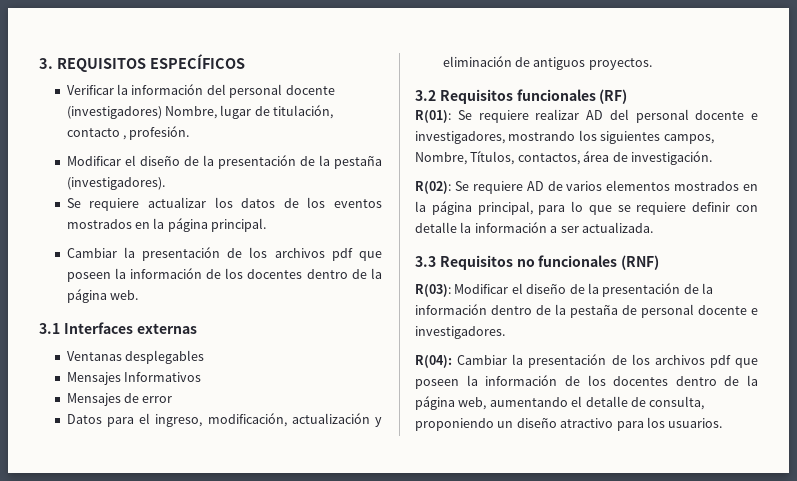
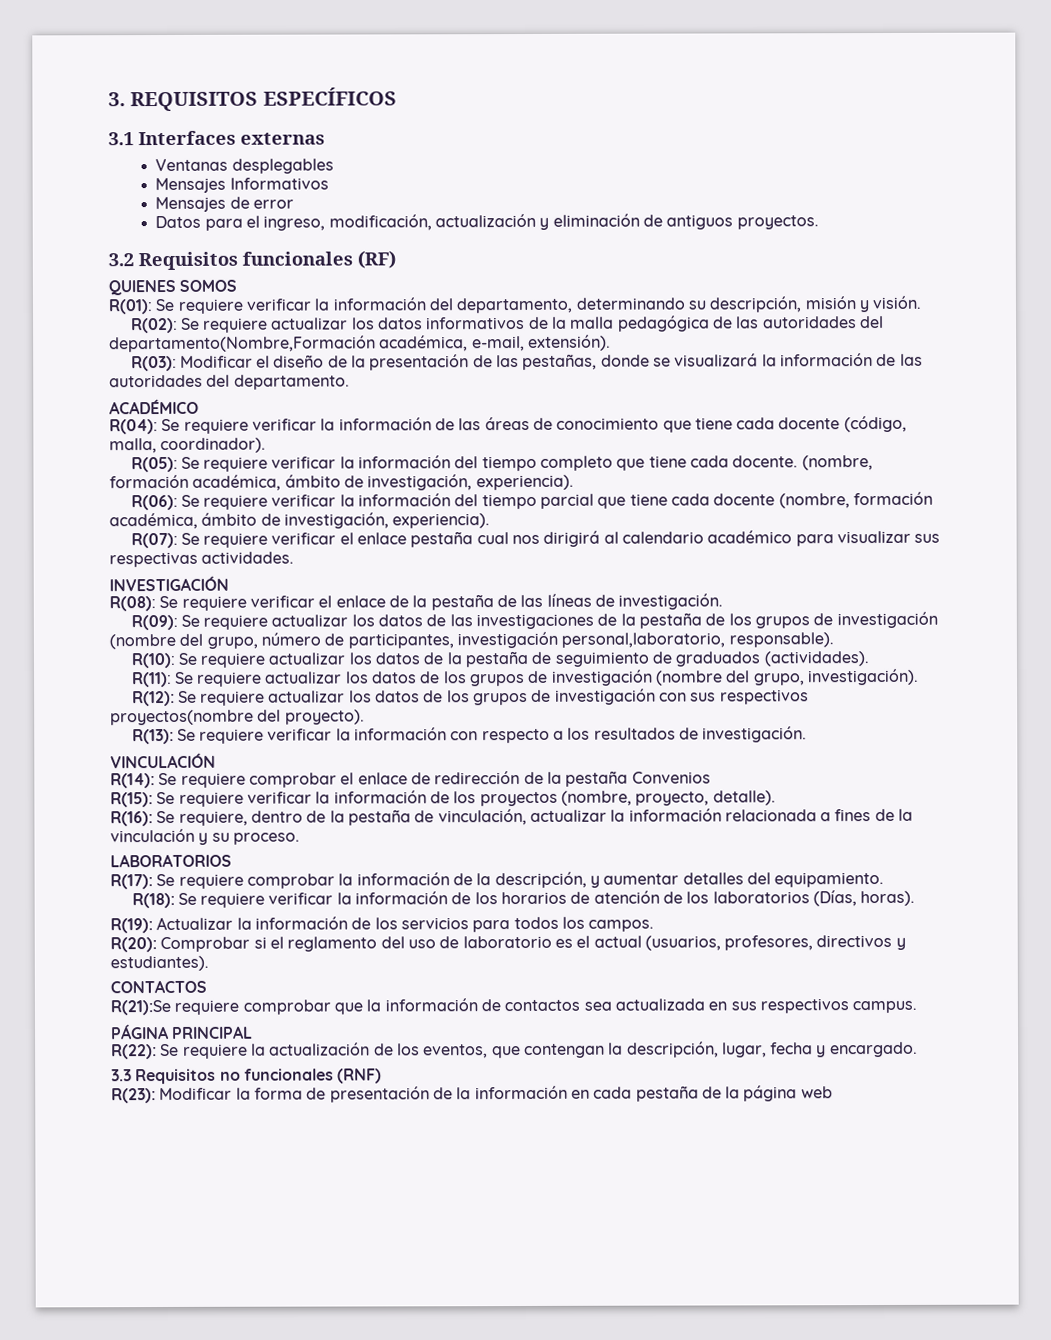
[66,84,335,98] [66,105,334,119] [66,126,190,140] [66,155,382,169] [66,177,165,190] [66,197,382,211] [66,218,267,232] [66,247,382,261] [66,268,382,282] [66,289,139,303] // Verificar la información del personal docente (investigadores) Nombre, lugar de titulación, contacto , profesión. // Modificar el diseño de la presentación de la pestaña (investigadores). // Se requiere actualizar los datos de los eventos mostrados en la página principal. // Cambiar la presentación de los archivos pdf que poseen la información de los docentes dentro de la página web. -> (397, 96) none
(628, 96) none -> [108,279,238,296] // QUIENES SOMOS
[535,109,758,123] [415,130,714,144] [415,150,712,165] [415,180,758,194] [415,201,758,215] [415,222,653,233] [415,255,660,270] realizar AD del personal docente e investigadores, mostrando los siguientes campos, Nombre, Títulos, contactos, área de investigación. // R(02): Se requiere AD de varios elementos mostrados en la página principal, para lo que se requiere definir con detalle la información a ser actualizada. // 3.3 Requisitos no funcionales (RNF) -> [245,295,922,314] [130,315,885,334] [109,334,611,353] verificar la información del departamento, determinando su descripción, misión y visión. // R(02): Se requiere actualizar los datos informativos de la malla pedagógica de las autoridades del departamento(Nombre,Formación académica, e-mail, extensión).
[702,283,713,294] [415,304,487,315] la información -> [496,353,923,371] [109,374,350,390] [109,398,199,415] [109,415,907,435] [109,437,267,454] [130,455,873,473] [109,474,574,491] [130,491,934,511] [109,512,491,530] [130,530,941,549] [109,551,295,568] [109,575,229,592] [109,593,724,612] [130,611,938,631] [109,631,834,650] [130,650,869,669] [131,668,920,688] [131,688,809,707] [110,709,365,726] [131,726,808,745] [110,752,216,769] [110,770,711,789] [110,790,776,808] [110,810,248,827] las pestañas, donde se visualizará la información de las autoridades del departamento. // ACADÉMICO // R(04): Se requiere verificar la información de las áreas de conocimiento que tiene cada docente (código, malla, coordinador). // R(05): Se requiere verificar la información del tiempo completo que tiene cada docente. (nombre, formación académica, ámbito de investigación, experiencia). // R(06): Se requiere verificar la información del tiempo parcial que tiene cada docente (nombre, formación académica, ámbito de investigación, experiencia). // R(07): Se requiere verificar el enlace pestaña cual nos dirigirá al calendario académico para visualizar sus respectivas actividades. // INVESTIGACIÓN // R(08): Se requiere verificar el enlace de la pestaña de las líneas de investigación. // R(09): Se requiere actualizar los datos de las investigaciones de la pestaña de los grupos de investigación (nombre del grupo, número de participantes, investigación personal,laboratorio, responsable). // R(10): Se requiere actualizar los datos de la pestaña de seguimiento de graduados (actividades). // R(11): Se requiere actualizar los datos de los grupos de investigación (nombre del grupo, investigación). // R(12): Se requiere actualizar los datos de los grupos de investigación con sus respectivos proyectos(nombre del proyecto). // R(13): Se requiere verificar la información con respecto a los resultados de investigación. // VINCULACIÓN // R(14): Se requiere comprobar el enlace de redirección de la pestaña Convenios // R(15): Se requiere verificar la información de los proyectos (nombre, proyecto, detalle). // R(16): Se requiere,
[641,304,758,318] [415,326,505,339] [415,354,758,368] [415,375,758,389] [415,396,705,410] [415,417,723,431] personal docente e investigadores. // R(04): Cambiar la presentación de los archivos pdf que poseen la información de los docentes dentro de la página web, aumentando el detalle de consulta, proponiendo un diseño atractivo para los usuarios. -> [437,808,914,826] [110,828,300,845] [110,853,232,868] [110,871,885,890] [131,890,916,909] [110,916,655,934] [110,934,906,953] [110,955,209,972] [110,979,207,994] [110,998,918,1016] [110,1023,254,1040] [111,1041,918,1060] [111,1068,383,1085] [111,1085,833,1104] vinculación, actualizar la información relacionada a fines de la vinculación y su proceso. // LABORATORIOS // R(17): Se requiere comprobar la información de la descripción, y aumentar detalles del equipamiento. // R(18): Se requiere verificar la información de los horarios de atención de los laboratorios (Días, horas). // R(19): Actualizar la información de los servicios para todos los campos. // R(20): Comprobar si el reglamento del uso de laboratorio es el actual (usuarios, profesores, directivos y estudiantes). // CONTACTOS // R(21):Se requiere comprobar que la información de contactos sea actualizada en sus respectivos campus. // PÁGINA PRINCIPAL // R(22): Se requiere la actualización de los eventos, que contengan la descripción, lugar, fecha y encargado. // 3.3 Requisitos no funcionales (RNF) // R(23): Modificar la forma de presentación de la información en cada pestaña de la página web

